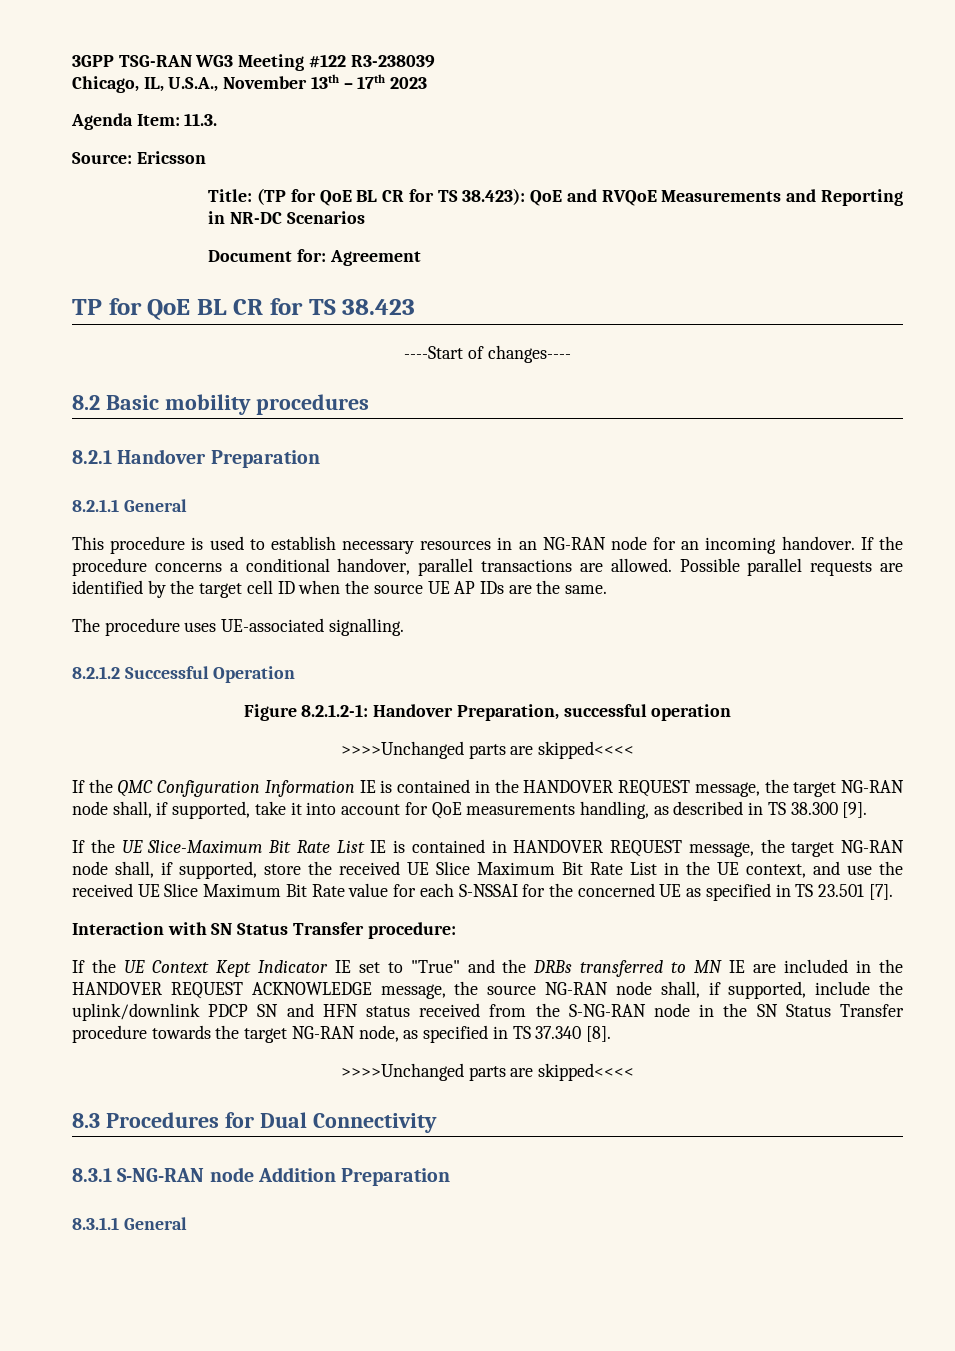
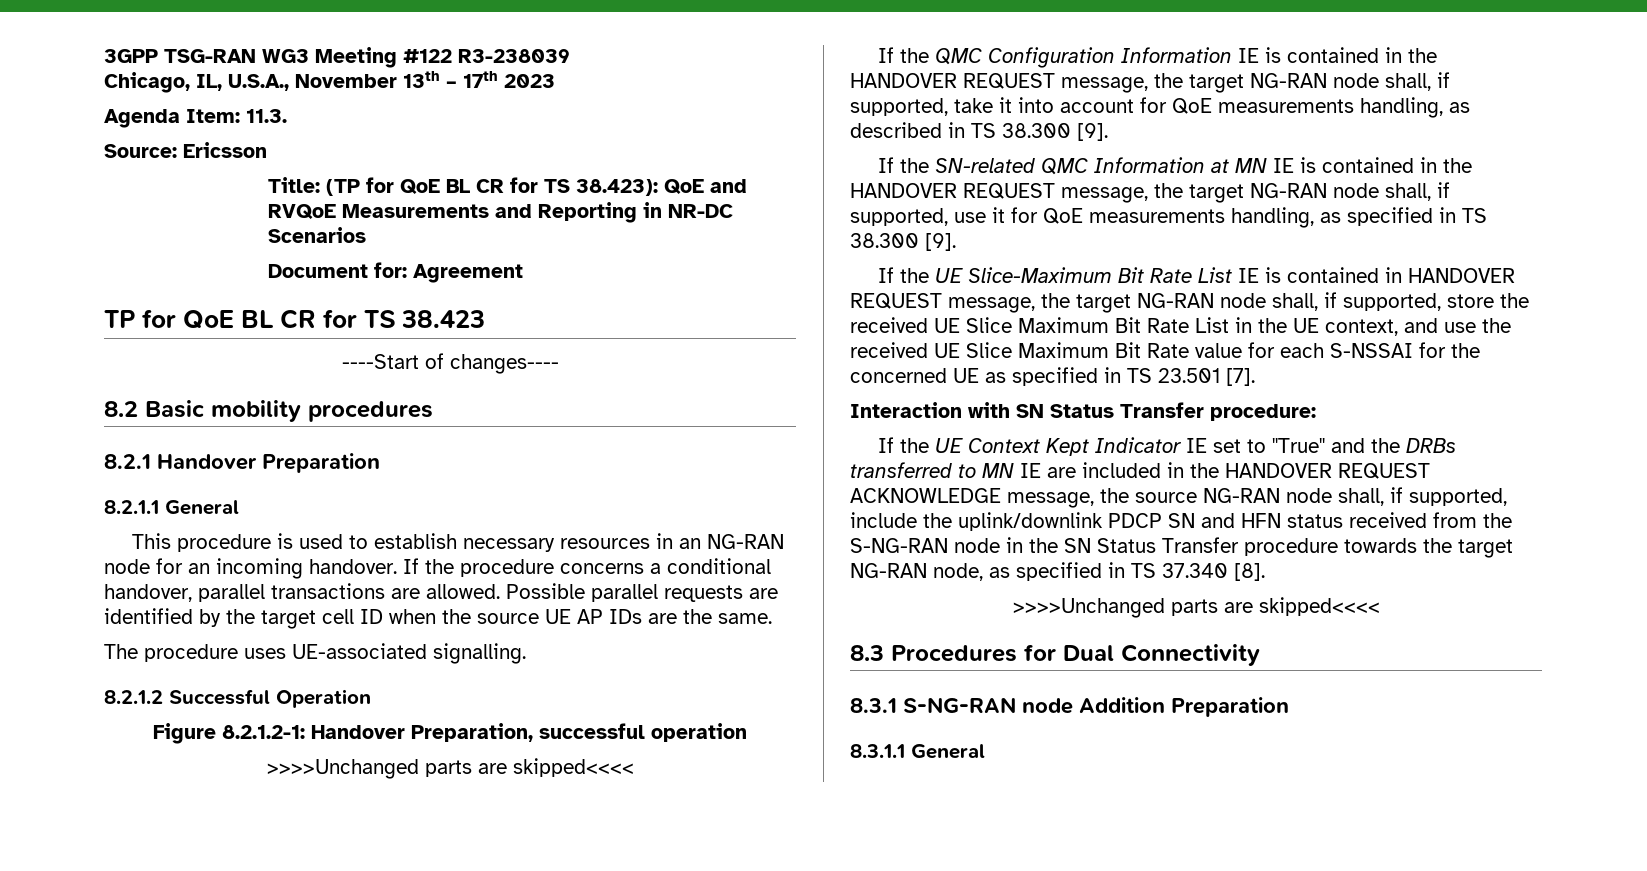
(868, 810) none -> [878,157,1473,175] [850,182,1450,203] [850,207,1487,228] [850,233,956,251] // If the SN-related QMC Information at MN IE is contained in the HANDOVER REQUEST message, the target NG-RAN node shall, if supported, use it for QoE measurements handling, as specified in TS 38.300 [9].

